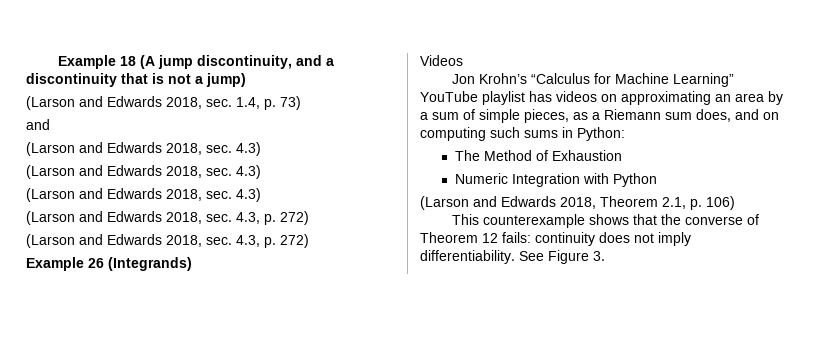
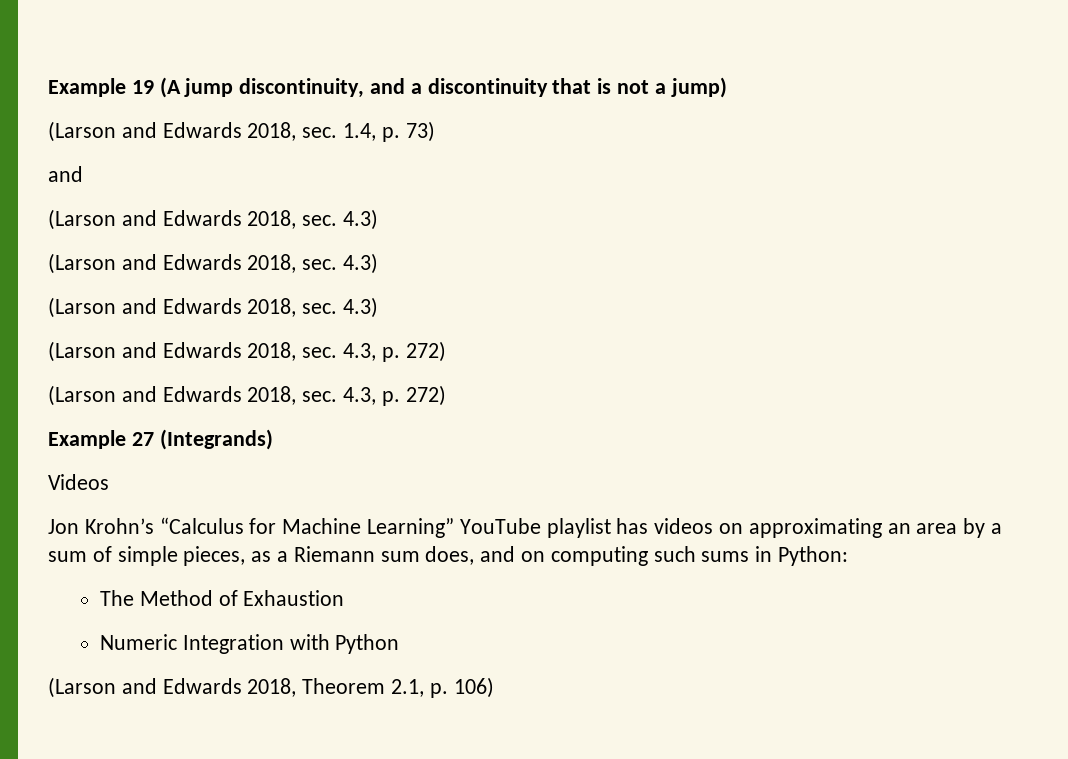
[58,55,137,69] Example 18 -> [48,78,154,97] Example 19
[88,258,104,268] 26 -> [131,432,154,446] 27
[452,214,760,228] [420,232,691,246] [420,250,605,264] // This counterexample shows that the converse of Theorem 12 fails: continuity does not imply differentiability. See Figure 3. -> (494, 687) none

